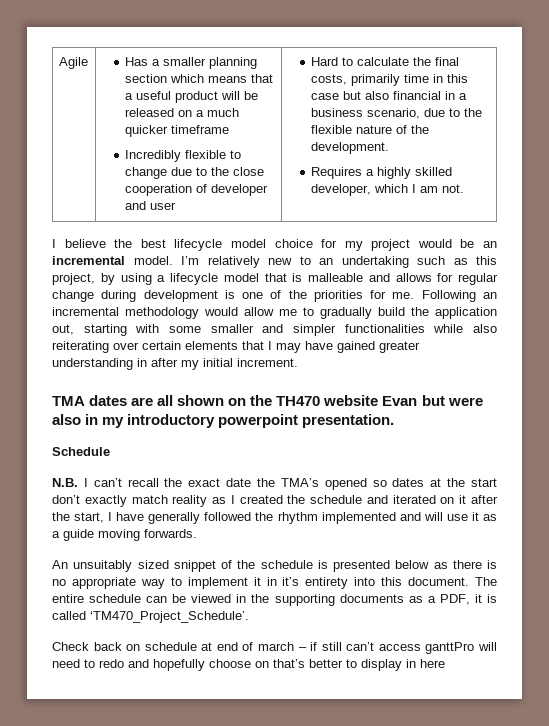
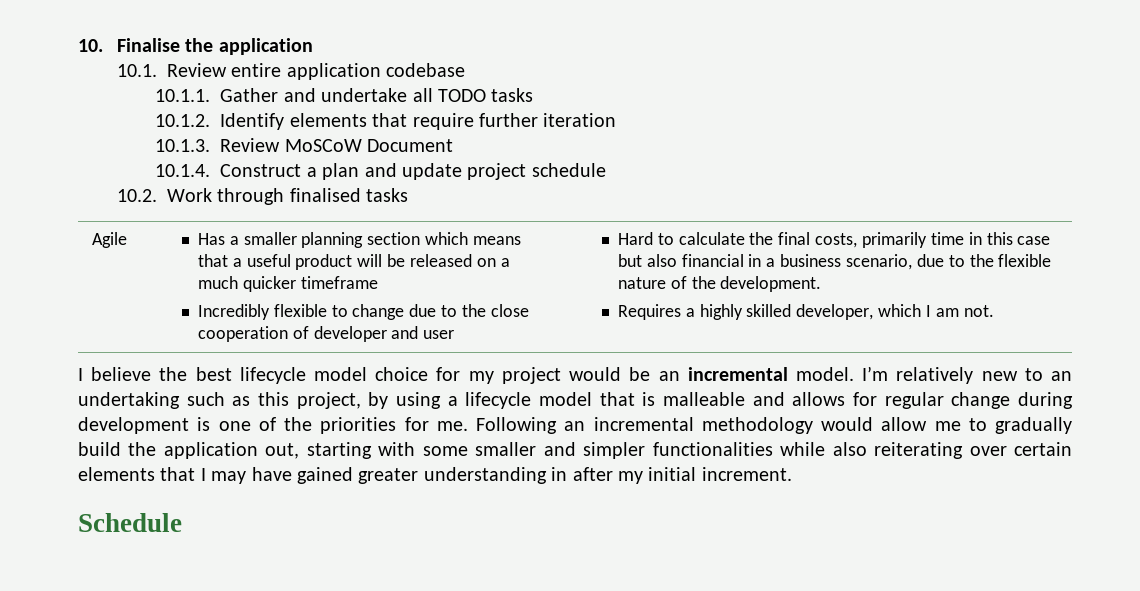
(58, 63) none -> [78,38,313,55] [116,63,465,80] [155,88,534,102] [155,113,617,130] [155,138,454,152] [155,163,606,180] [116,188,408,205] 10. Finalise the application // 10.1. Review entire application codebase // 10.1.1. Gather and undertake all TODO tasks // 10.1.2. Identify elements that require further iteration // 10.1.3. Review MoSCoW Document // 10.1.4. Construct a plan and update project schedule // 10.2. Work through finalised tasks //
[52,395,483,406] [52,414,395,428] [52,447,110,456] [52,478,497,490] [52,495,499,507] [52,512,498,524] [52,529,197,541] [52,560,497,572] [52,577,497,589] [52,594,498,606] [52,611,249,623] [52,642,497,654] [52,659,445,671] TMA dates are all shown on the TH470 website Evan but were also in my introductory powerpoint presentation. // Schedule // N.B. I can’t recall the exact date the TMA’s opened so dates at the start don’t exactly match reality as I created the schedule and iterated on it after the start, I have generally followed the rhythm implemented and will use it as a guide moving forwards. // An unsuitably sized snippet of the schedule is presented below as there is no appropriate way to implement it in it’s entirety into this document. The entire schedule can be viewed in the supporting documents as a PDF, it is called ‘TM470_Project_Schedule’. // Check back on schedule at end of march – if still can’t access ganttPro will need to redo and hopefully choose on that’s better to display in here -> [78,513,182,532] Schedule

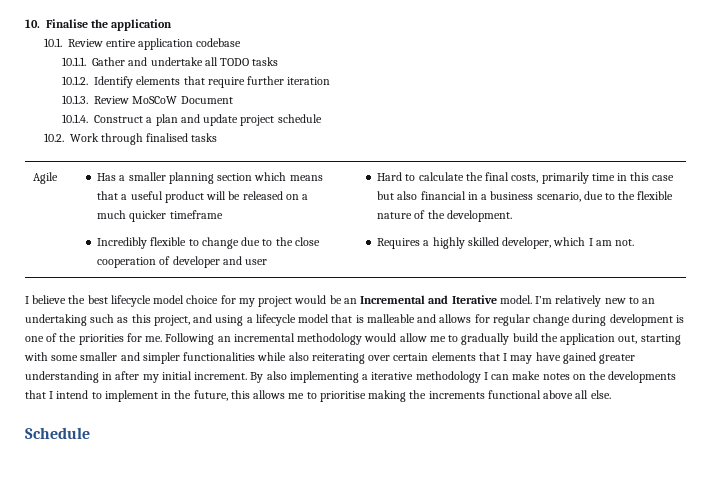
[687,367,788,381] incremental -> [360,295,497,304] Incremental and Iterative
[368,392,389,409] by -> [193,314,213,323] and
(792, 474) none -> [250,371,677,383] [25,390,611,402] By also implementing a iterative methodology I can make notes on the developments that I intend to implement in the future, this allows me to prioritise making the increments functional above all else.

